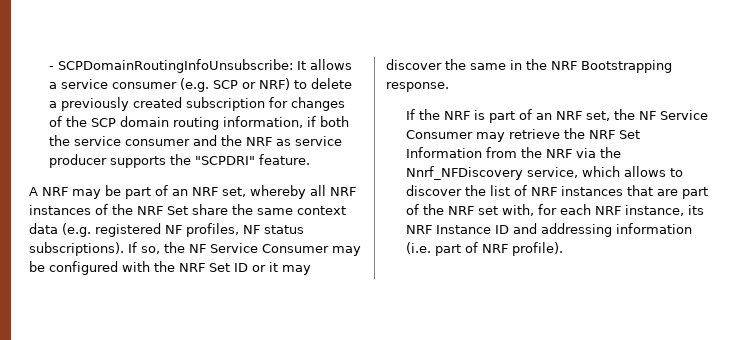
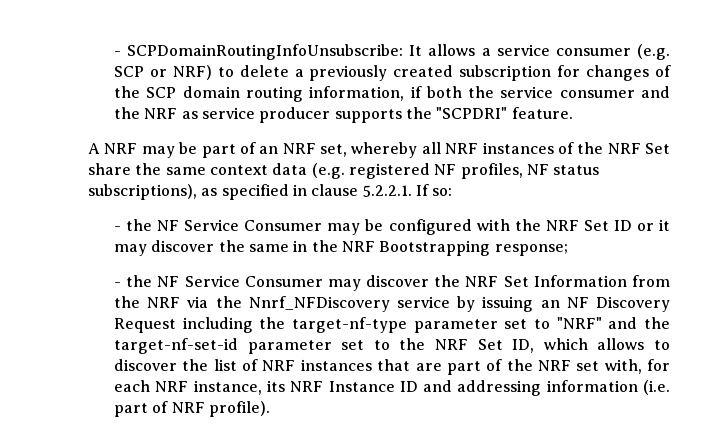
[29,242,160,256] subscriptions). If so, -> [88,184,453,200] [114,226,122,231] subscriptions), as specified in clause 5.2.2.1. If so: // -
[386,82,449,92] [406,109,709,123] [406,129,561,142] response. // If the NRF is part of an NRF set, the NF Service Consumer may retrieve -> [494,244,568,256] [114,275,430,291] response; // - the NF Service Consumer may discover
[527,167,579,178] service, -> [397,296,670,312] [114,317,670,333] [114,338,535,354] service by issuing an NF Discovery Request including the target-nf-type parameter set to "NRF" and the target-nf-set-id parameter set to the NRF Set ID,

